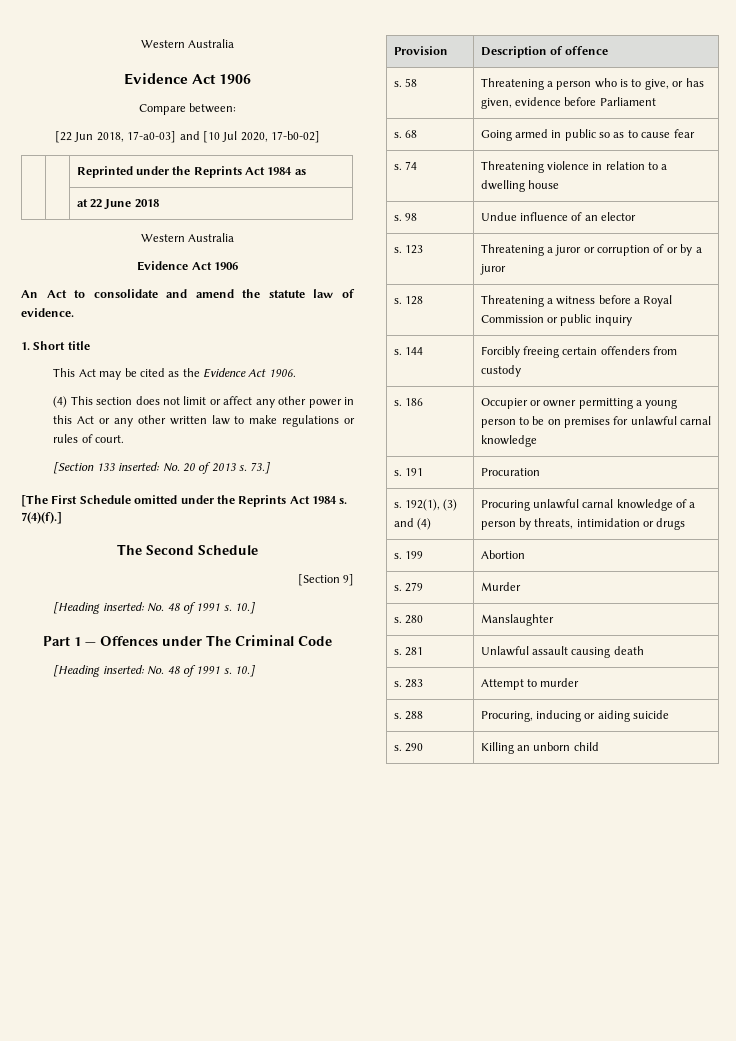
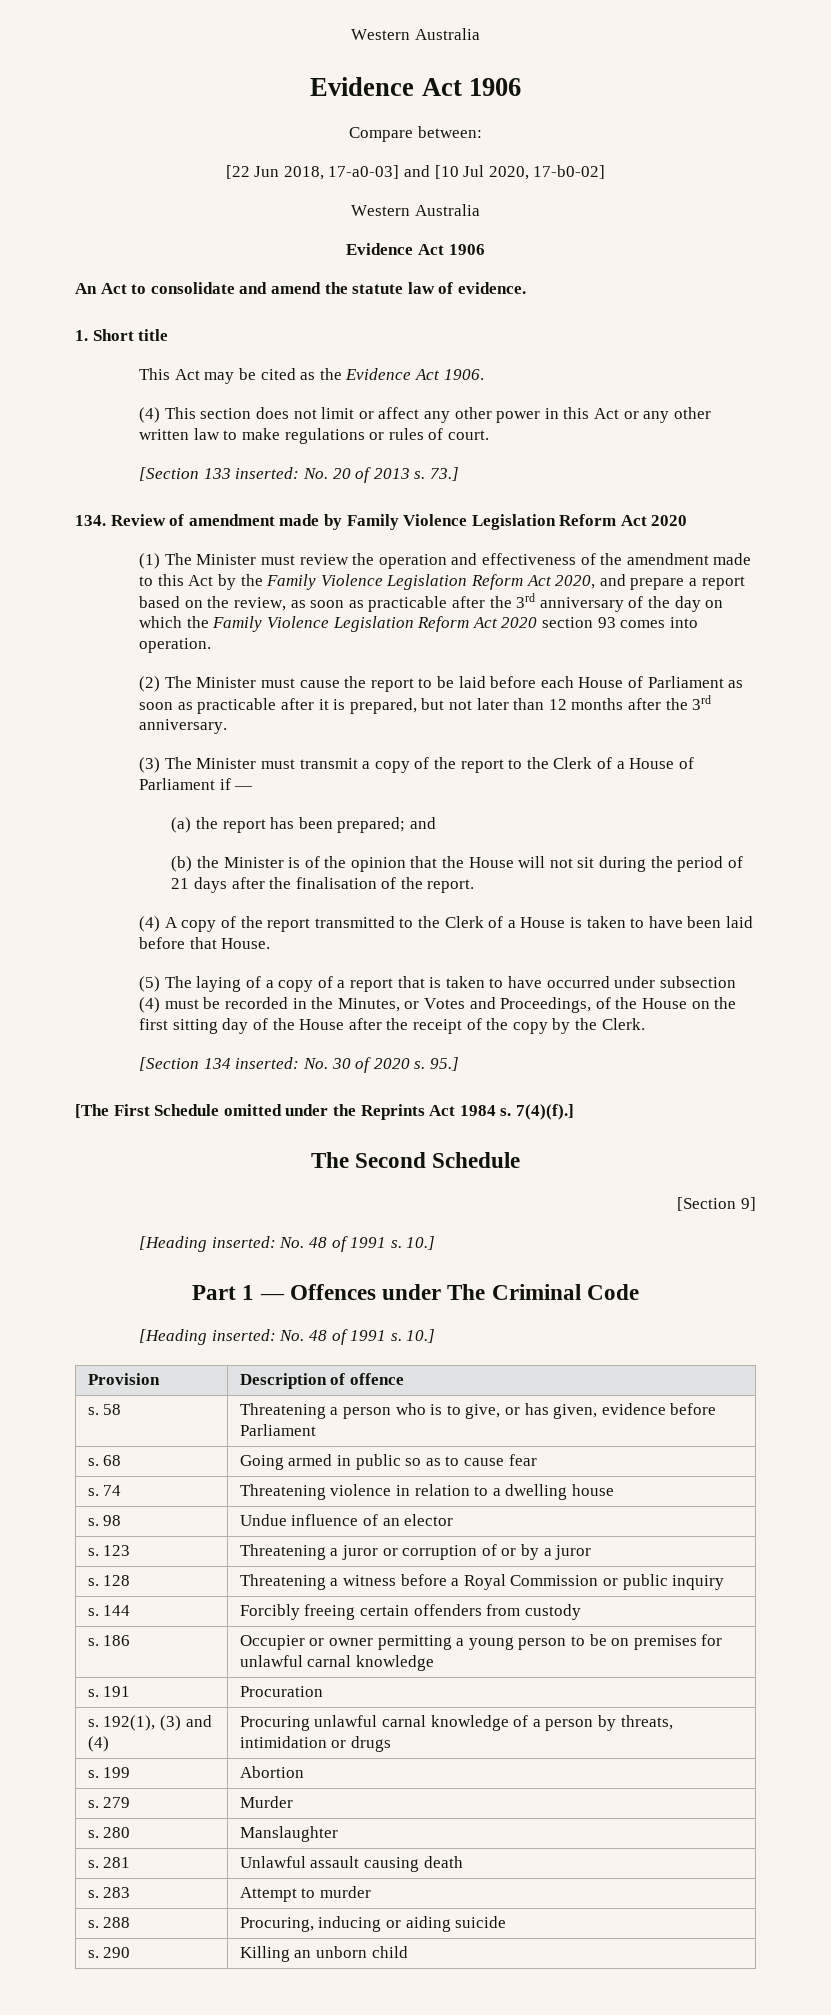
[76,166,306,178] [76,199,159,210] // | | Reprinted under the Reprints Act 1984 as // | | at 22 June 2018 -> (606, 172) none
(271, 468) none -> [75,514,688,530] [139,553,752,569] [139,574,745,590] [139,593,724,612] [139,616,698,632] [139,638,212,653] [139,676,744,692] [139,695,712,714] [139,719,228,734] [139,757,694,773] [139,778,254,790] [171,817,436,833] [171,856,743,872] [171,877,475,893] [139,916,753,932] [139,937,271,949] [139,976,736,992] [139,997,737,1013] [139,1018,645,1034] [139,1057,459,1073] // 134. Review of amendment made by Family Violence Legislation Reform Act 2020 // (1) The Minister must review the operation and effectiveness of the amendment made to this Act by the Family Violence Legislation Reform Act 2020, and prepare a report based on the review, as soon as practicable after the 3rd anniversary of the day on which the Family Violence Legislation Reform Act 2020 section 93 comes into operation. // (2) The Minister must cause the report to be laid before each House of Parliament as soon as practicable after it is prepared, but not later than 12 months after the 3rd anniversary. // (3) The Minister must transmit a copy of the report to the Clerk of a House of Parliament if — // (a) the report has been prepared; and // (b) the Minister is of the opinion that the House will not sit during the period of 21 days after the finalisation of the report. // (4) A copy of the report transmitted to the Clerk of a House is taken to have been laid before that House. // (5) The laying of a copy of a report that is taken to have occurred under subsection (4) must be recorded in the Minutes, or Votes and Proceedings, of the House on the first sitting day of the House after the receipt of the copy by the Clerk. // [Section 134 inserted: No. 30 of 2020 s. 95.]

